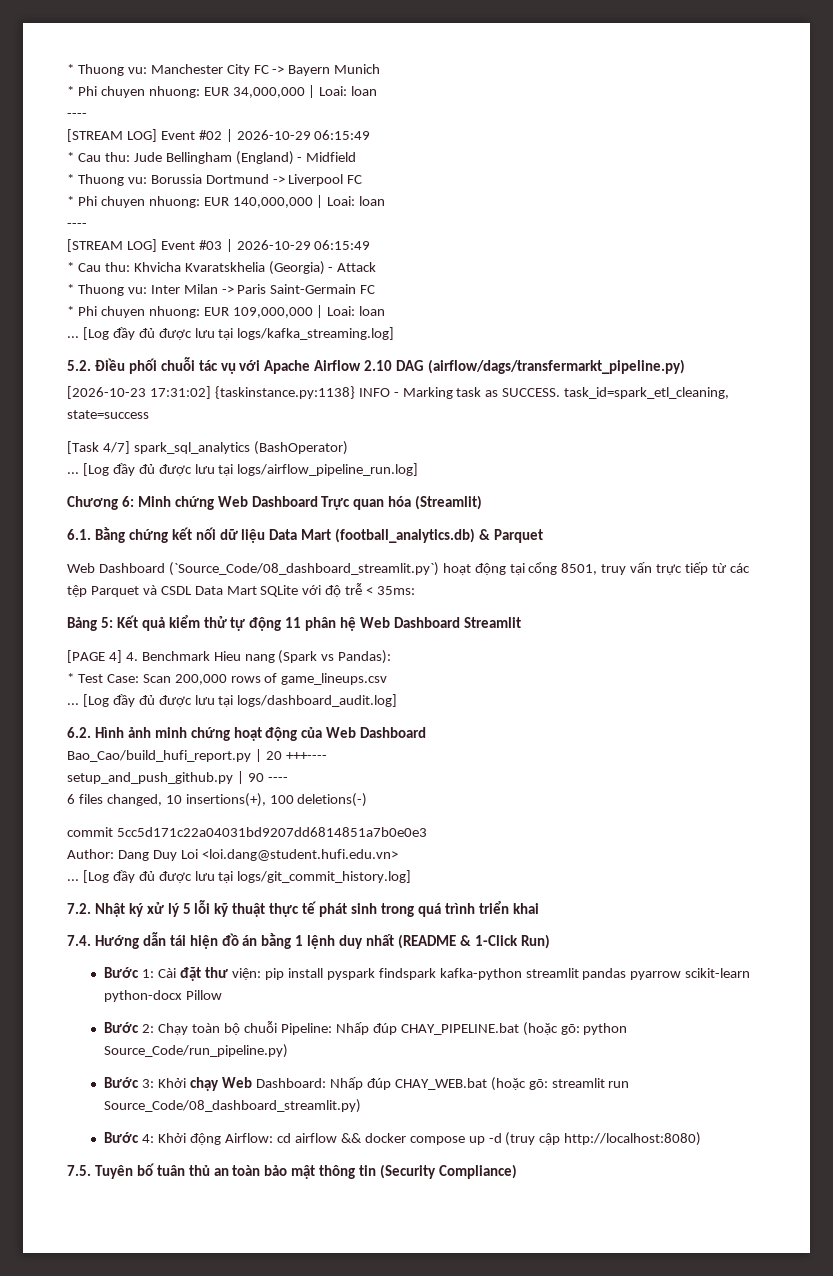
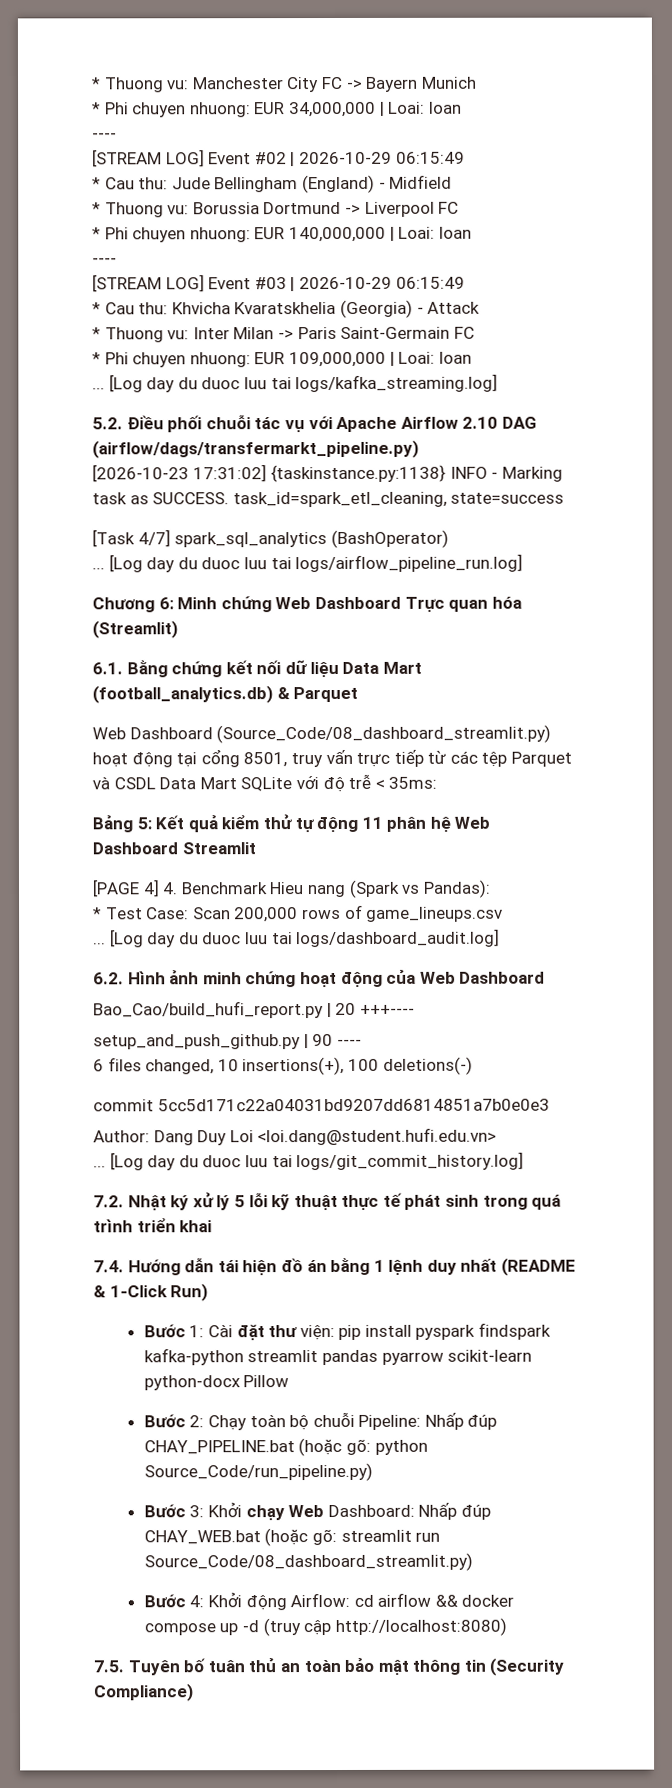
[112,327,234,340] đầy đủ được lưu tại -> [146,377,292,393] day du duoc luu tai
[112,463,234,476] đầy đủ được lưu tại -> [146,557,292,573] day du duoc luu tai
[168,562,439,576] (`Source_Code/08_dashboard_streamlit.py`) -> [216,724,552,744] (Source_Code/08_dashboard_streamlit.py)
[112,694,234,707] đầy đủ được lưu tại -> [147,932,293,948] day du duoc luu tai
[112,870,234,883] đầy đủ được lưu tại -> [147,1155,293,1171] day du duoc luu tai

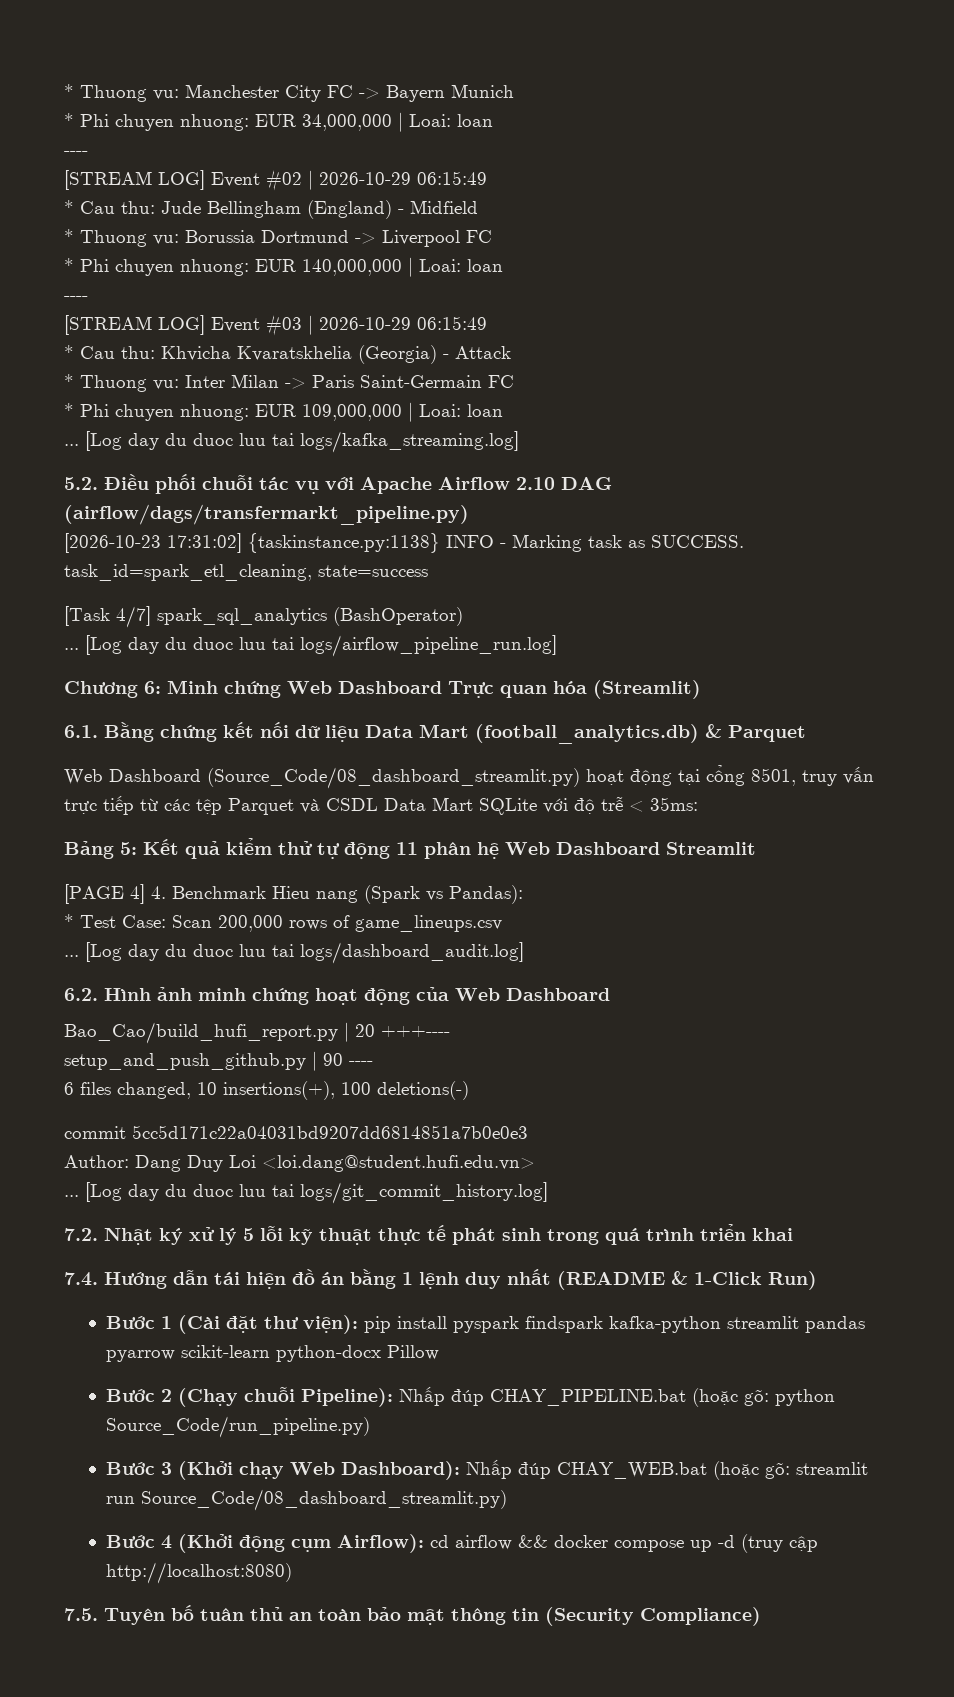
[189,1324,233,1338] 1: Cài -> [161,1315,221,1334] 1 (Cài
[299,1325,335,1341] viện: -> [303,1315,359,1334] viện):
[189,1411,422,1431] 2: Chạy toàn bộ chuỗi Pipeline: -> [161,1387,394,1407] 2 (Chạy chuỗi Pipeline):
[189,1502,242,1518] 3: Khởi -> [161,1461,234,1480] 3 (Khởi
[327,1504,415,1518] Dashboard: -> [341,1461,461,1480] Dashboard):
[189,1592,351,1611] 4: Khởi động Airflow: -> [161,1534,425,1553] 4 (Khởi động cụm Airflow):

